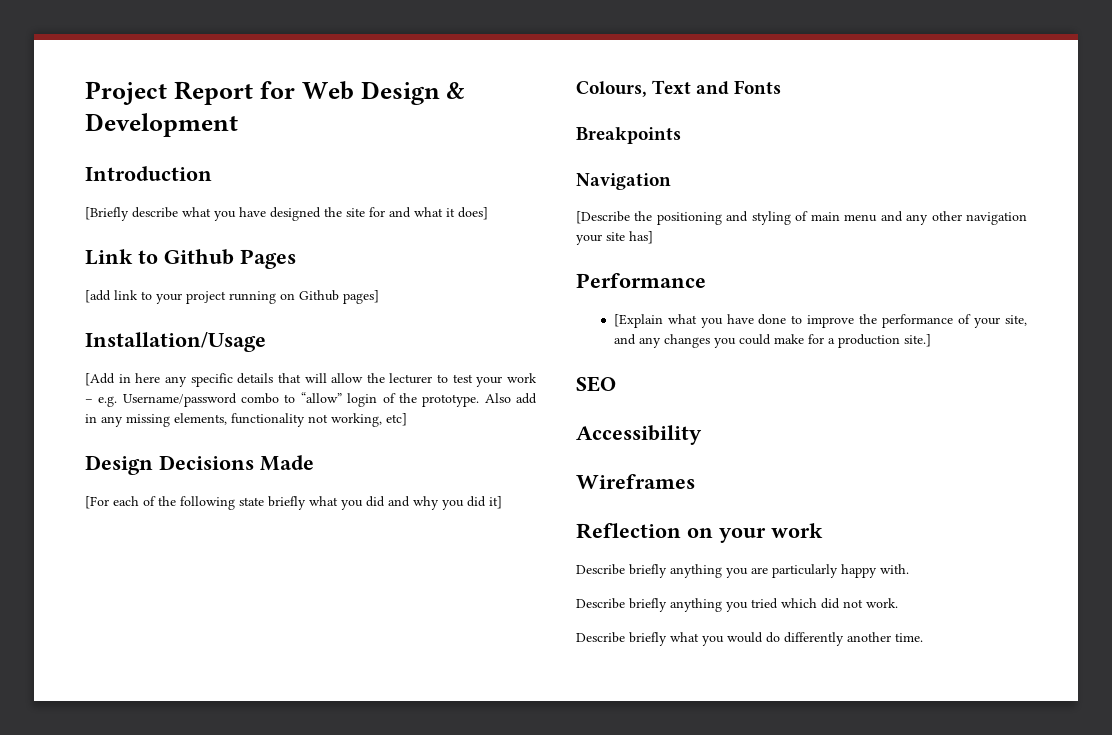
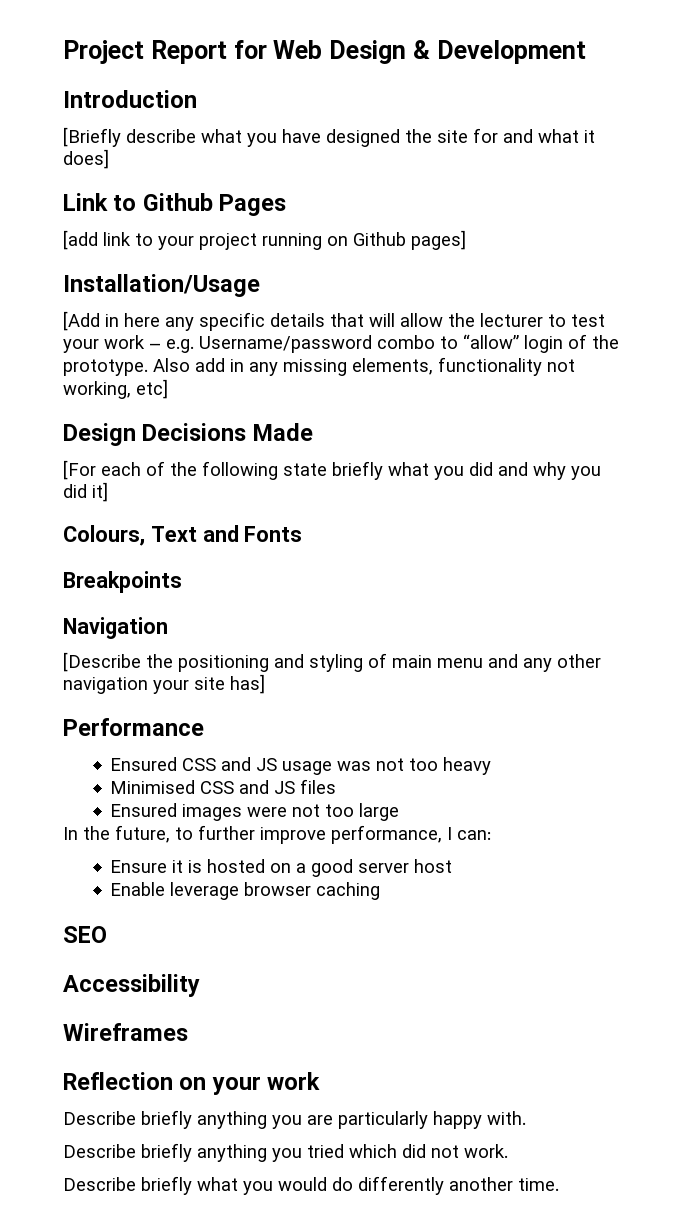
[613,314,1027,328] [613,334,931,348] [Explain what you have done to improve the performance of your site, and any changes you could make for a production site.] -> [110,757,492,775] [110,779,337,794] [110,803,400,821] [63,825,491,844] [110,859,453,877] [110,882,381,900] Ensured CSS and JS usage was not too heavy // Minimised CSS and JS files // Ensured images were not too large // In the future, to further improve performance, I can: // Ensure it is hosted on a good server host // Enable leverage browser caching

